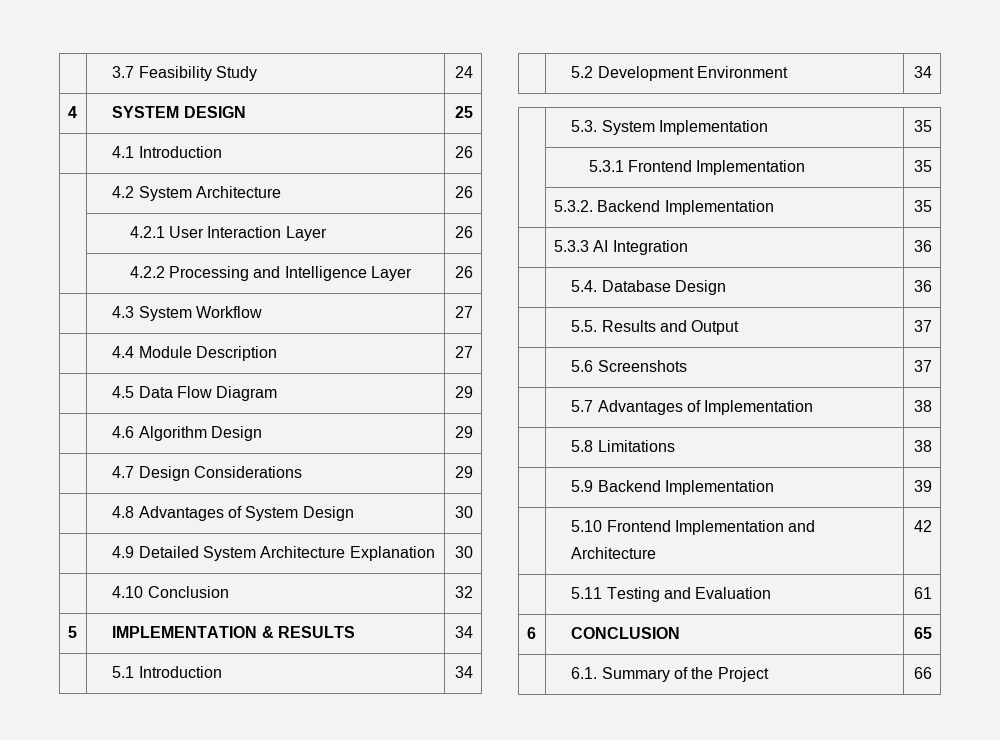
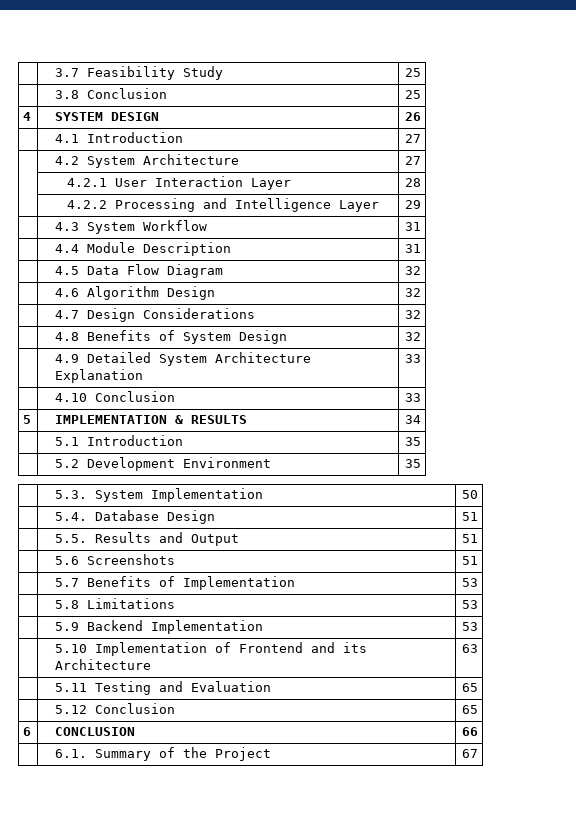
[455,66,474,78] 24 -> [404,68,421,77] [54,88,167,99] [404,90,421,99] 25 // | 3.8 Conclusion | 25
[455,106,474,118] 25 -> [404,112,421,121] 26
[455,146,474,158] 26 -> [404,134,421,143] 27
[455,186,474,198] 26 -> [404,156,421,165] 27
[455,226,474,238] 26 -> [404,178,421,187] 28
[455,266,474,278] 26 -> [404,200,421,209] 29
[455,306,474,318] 27 -> [404,222,421,231] 31
[455,346,474,358] 27 -> [404,244,421,253] 31
[455,386,474,398] 29 -> [404,266,421,275] 32
[455,426,474,438] 29 -> [404,288,421,297] 32
[455,466,474,478] 29 -> [404,310,421,319] 32
[138,506,224,521] Advantages -> [86,330,151,341] Benefits
[455,506,474,518] 30 -> [404,332,421,341] 32
[455,546,474,558] 30 -> [404,354,421,363] 33
[455,586,474,598] 32 -> [404,393,421,402] 33
[455,666,474,678] 34 -> [404,437,421,446] 35
[914,66,933,78] 34 -> [404,459,421,468] 35
[914,120,933,132] [588,160,806,175] [914,160,933,172] [553,200,774,215] [914,200,933,212] [553,240,688,255] [914,240,933,252] 35 // | 5.3.1 Frontend Implementation | 35 // | 5.3.2. Backend Implementation | 35 // | 5.3.3 AI Integration | 36 -> [461,490,478,499] 50
[914,280,933,292] 36 -> [461,512,478,521] 51
[914,320,933,332] 37 -> [461,534,478,543] 51
[914,360,933,372] 37 -> [461,556,478,565] 51
[597,400,683,415] Advantages -> [86,576,151,587] Benefits
[914,400,933,412] 38 -> [461,578,478,587] 53
[914,440,933,452] 38 -> [461,600,478,609] 53
[914,480,933,492] 39 -> [461,622,478,631] 53
[606,520,816,535] [571,547,657,559] [914,520,933,532] Frontend Implementation and Architecture | 42 -> [94,642,367,656] [54,659,151,670] [461,644,478,653] Implementation of Frontend and its Architecture | 63
[914,587,933,599] 61 -> [461,683,478,692] [54,703,175,714] [461,705,478,714] 65 // | 5.12 Conclusion | 65
[914,627,933,639] 65 -> [461,727,478,736] 66
[914,667,933,679] 66 -> [461,749,478,758] 67

